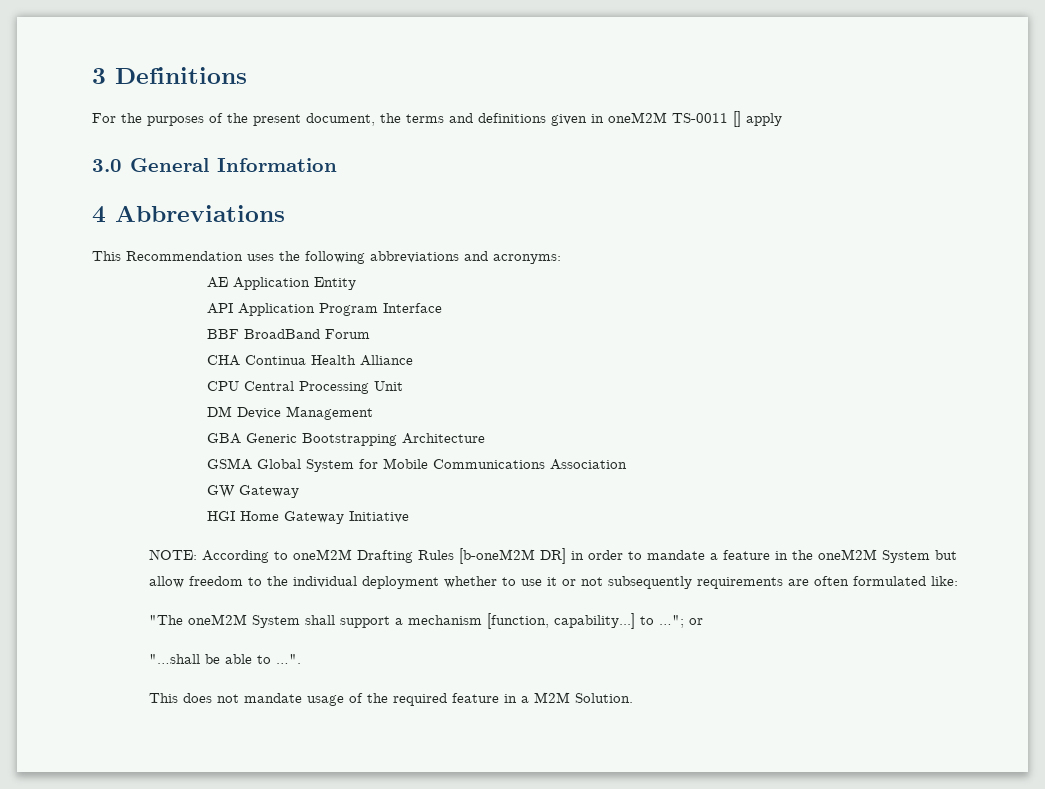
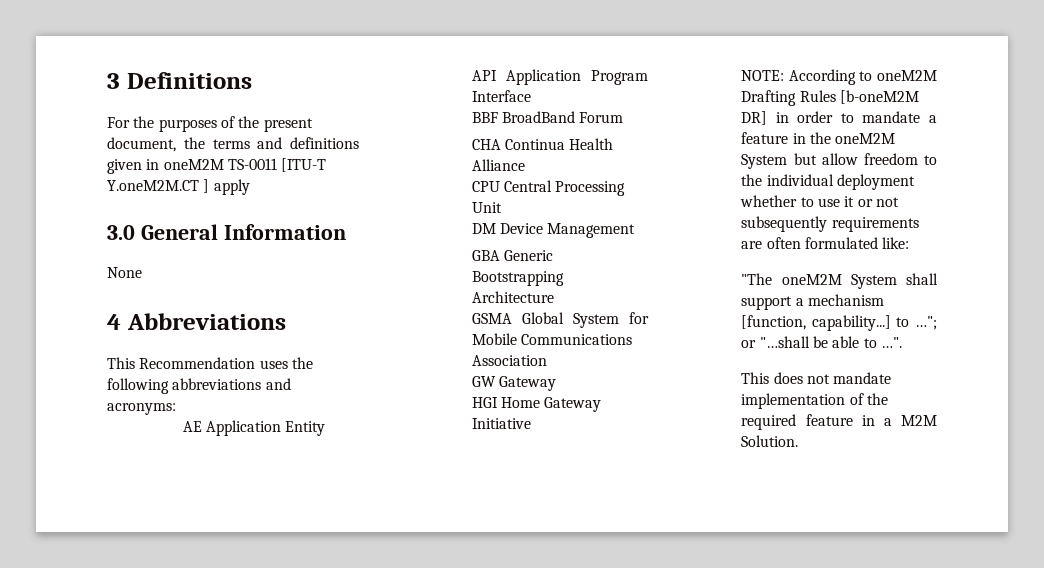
[733,111,741,127] [] -> [281,158,327,172] [107,179,210,193] [ITU-T Y.oneM2M.CT ]
(337, 165) none -> [107,267,142,278] // None
(704, 621) // -> (757, 344) none
[307,695,345,706] usage -> [741,393,846,409] implementation

